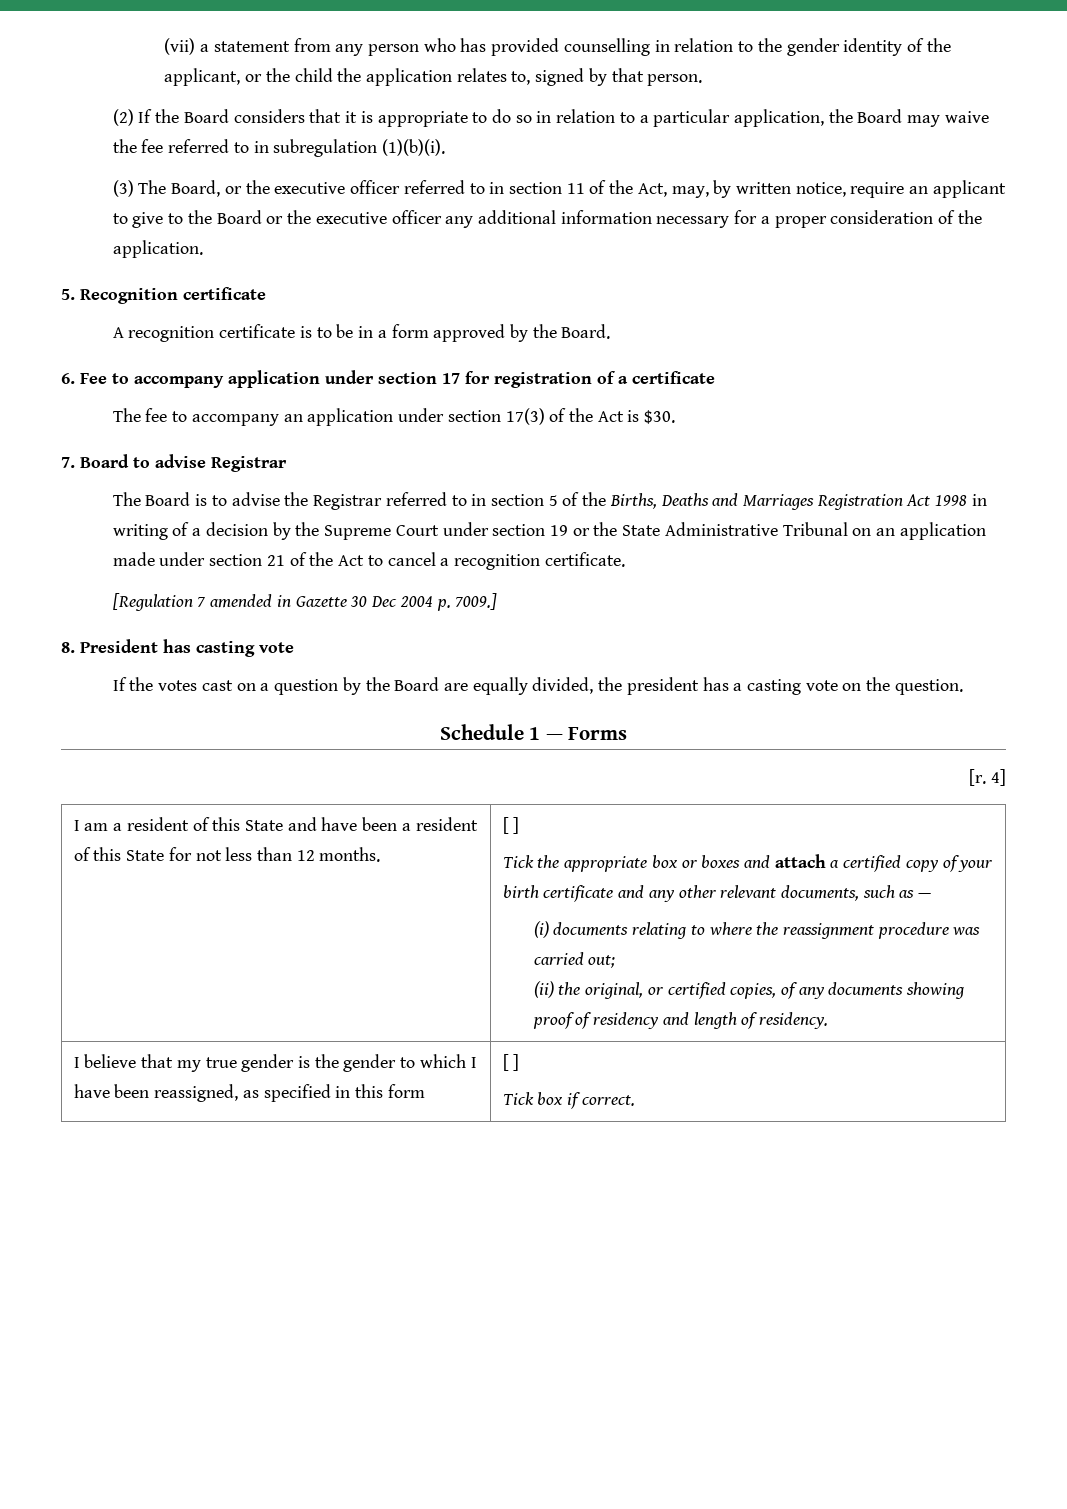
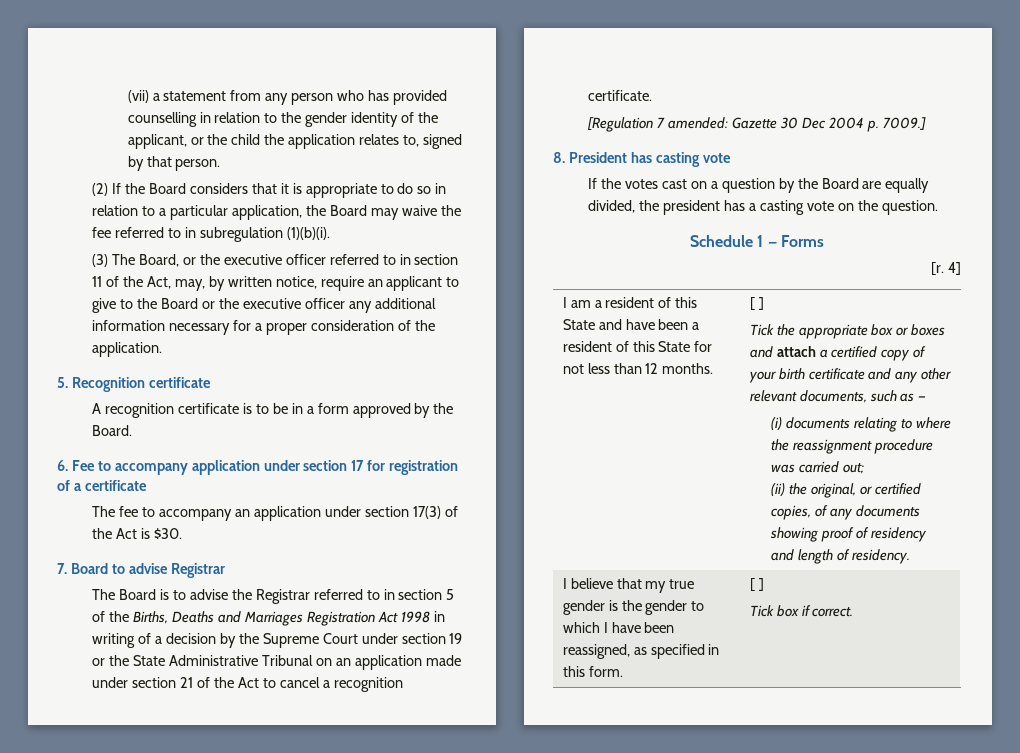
[210,594,291,608] amended in -> [668,117,729,129] amended:
[387,1084,425,1098] form -> [588,666,623,677] form.

